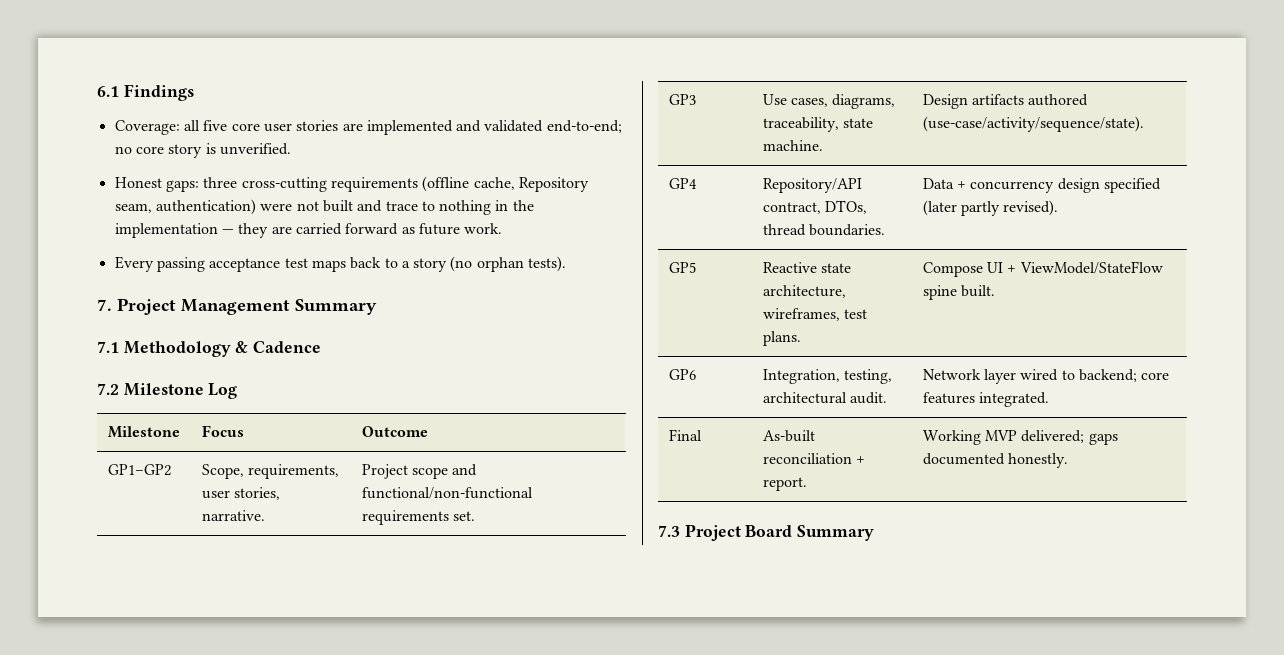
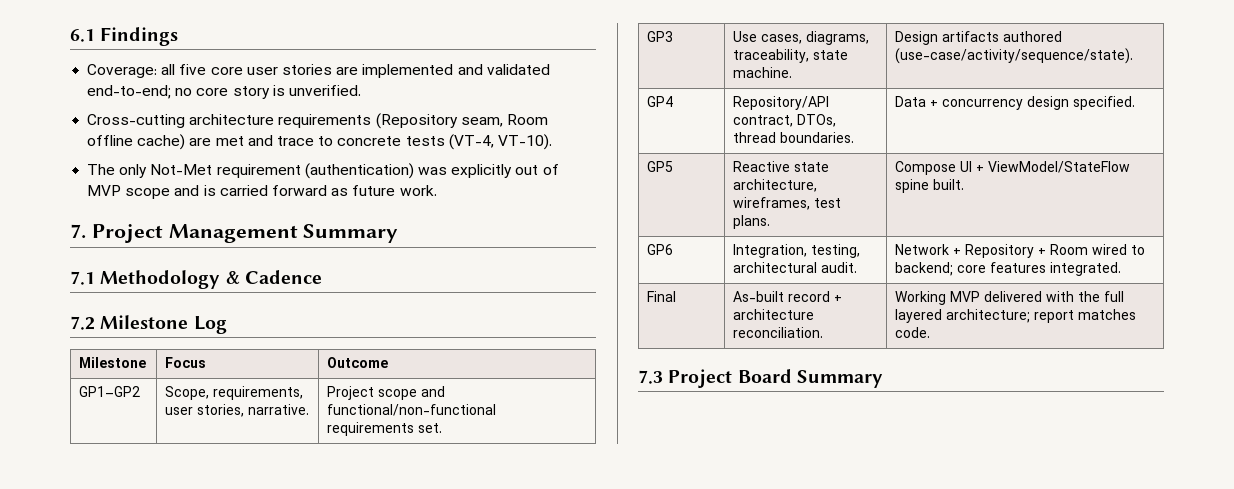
[114,176,589,192] [114,199,534,215] [114,223,292,238] Honest gaps: three cross-cutting requirements (offline cache, Repository seam, authentication) were not built and trace to nothing in the implementation — they are -> [87,113,548,129] [87,134,552,150] [87,163,559,179] [87,185,216,199] Cross-cutting architecture requirements (Repository seam, Room offline cache) are met and trace to concrete tests (VT-4, VT-10). // The only Not-Met requirement (authentication) was explicitly out of MVP scope and is
[114,256,567,272] // Every passing acceptance test maps back to a story (no orphan tests). -> (437, 190) none
[1103,178,1161,193] [922,200,1059,216] specified (later partly revised). -> [1073,96,1136,110] specified.
[984,369,1017,384] layer -> [953,244,1089,258] + Repository + Room
[762,453,866,464] [762,477,807,491] [922,430,1118,445] [922,453,1069,468] reconciliation + report. | Working MVP delivered; gaps documented honestly. -> [788,291,843,302] [733,309,815,320] [733,327,824,338] [895,291,1125,305] [895,309,1137,323] [895,327,931,338] record + architecture reconciliation. | Working MVP delivered with the full layered architecture; report matches code.

